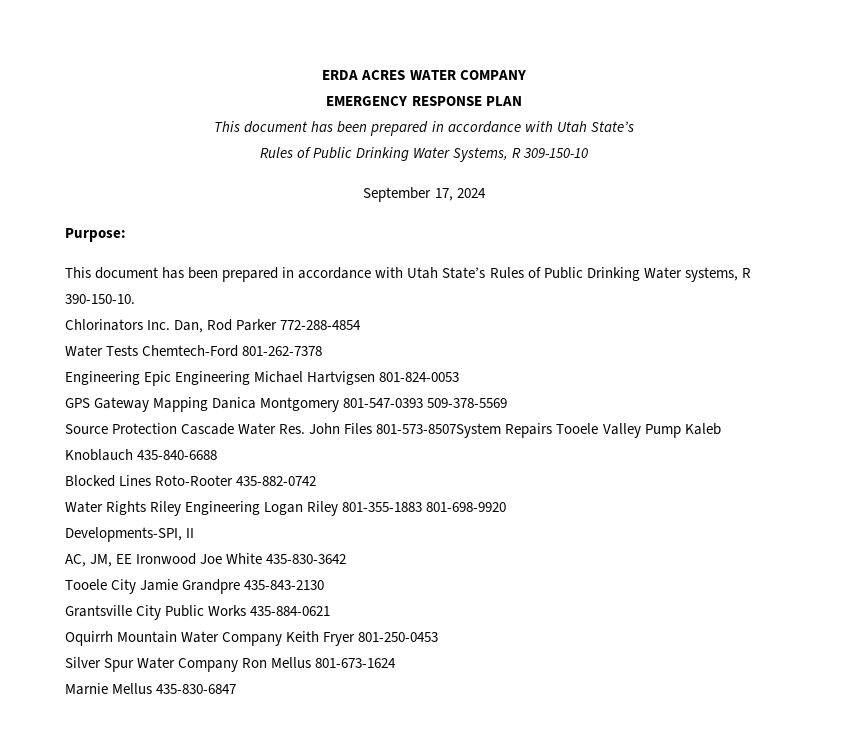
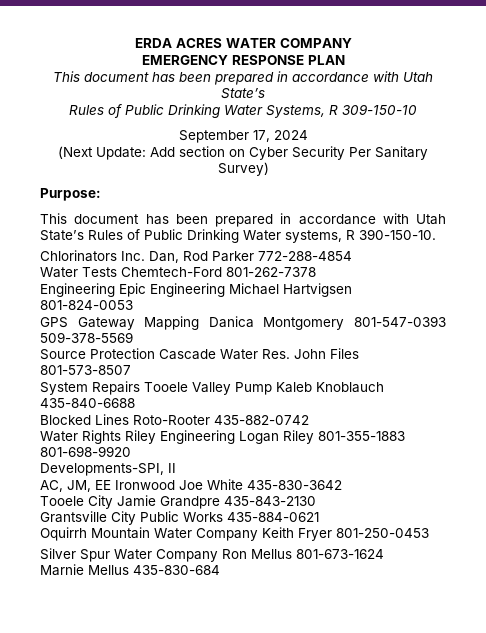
(486, 193) none -> [58,146,428,160] [217,162,269,176] // (Next Update: Add section on Cyber Security Per Sanitary Survey)
[376,423,502,438] 801-573-8507System -> [40,365,131,375] [40,382,88,395] 801-573-8507 // System
[156,684,237,694] 435-830-6847 -> [133,565,220,575] 435-830-684

